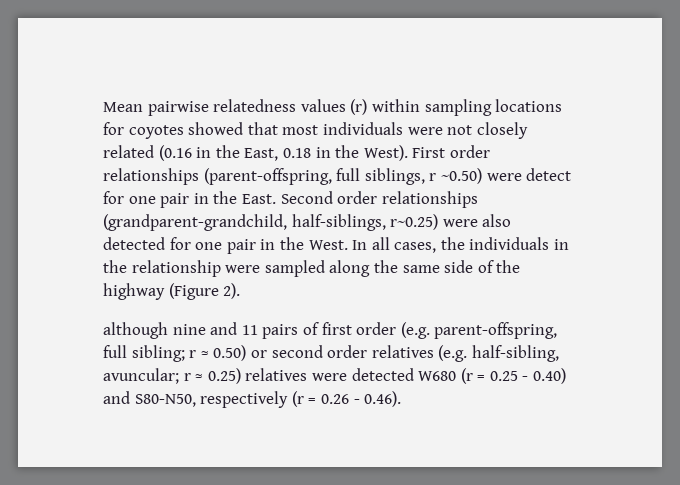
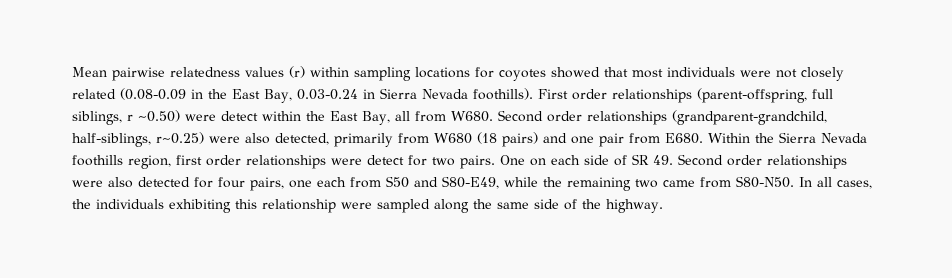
[158,145,408,161] (0.16 in the East, 0.18 in the West). -> [120,88,533,103] (0.08-0.09 in the East Bay, 0.03-0.24 in Sierra Nevada foothills).
[103,191,276,208] for one pair in the East. -> [262,111,493,125] within the East Bay, all from W680.
[103,237,348,254] detected for one pair in the West. -> [275,132,867,147] [72,154,847,169] [72,176,794,191] detected, primarily from W680 (18 pairs) and one pair from E680. Within the Sierra Nevada foothills region, first order relationships were detect for two pairs. One on each side of SR 49. Second order relationships were also detected for four pairs, one each from S50 and S80-E49, while the remaining two came from S80-N50.
[554,239,570,250] [103,260,127,273] in the -> [169,199,257,213] exhibiting this
[103,283,241,300] [103,322,558,339] [103,345,559,362] [103,368,567,384] [103,391,402,408] highway (Figure 2). // although nine and 11 pairs of first order (e.g. parent-offspring, full sibling; r ≈ 0.50) or second order relatives (e.g. half-sibling, avuncular; r ≈ 0.25) relatives were detected W680 (r = 0.25 - 0.40) and S80-N50, respectively (r = 0.26 - 0.46). -> [606,199,663,213] highway.

